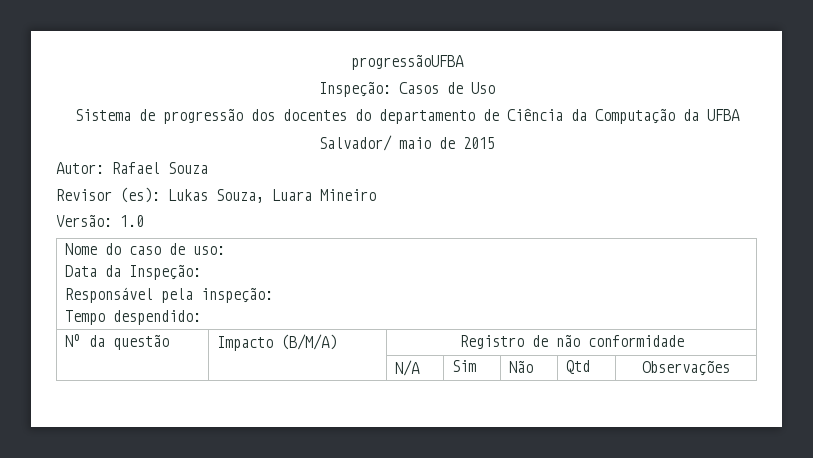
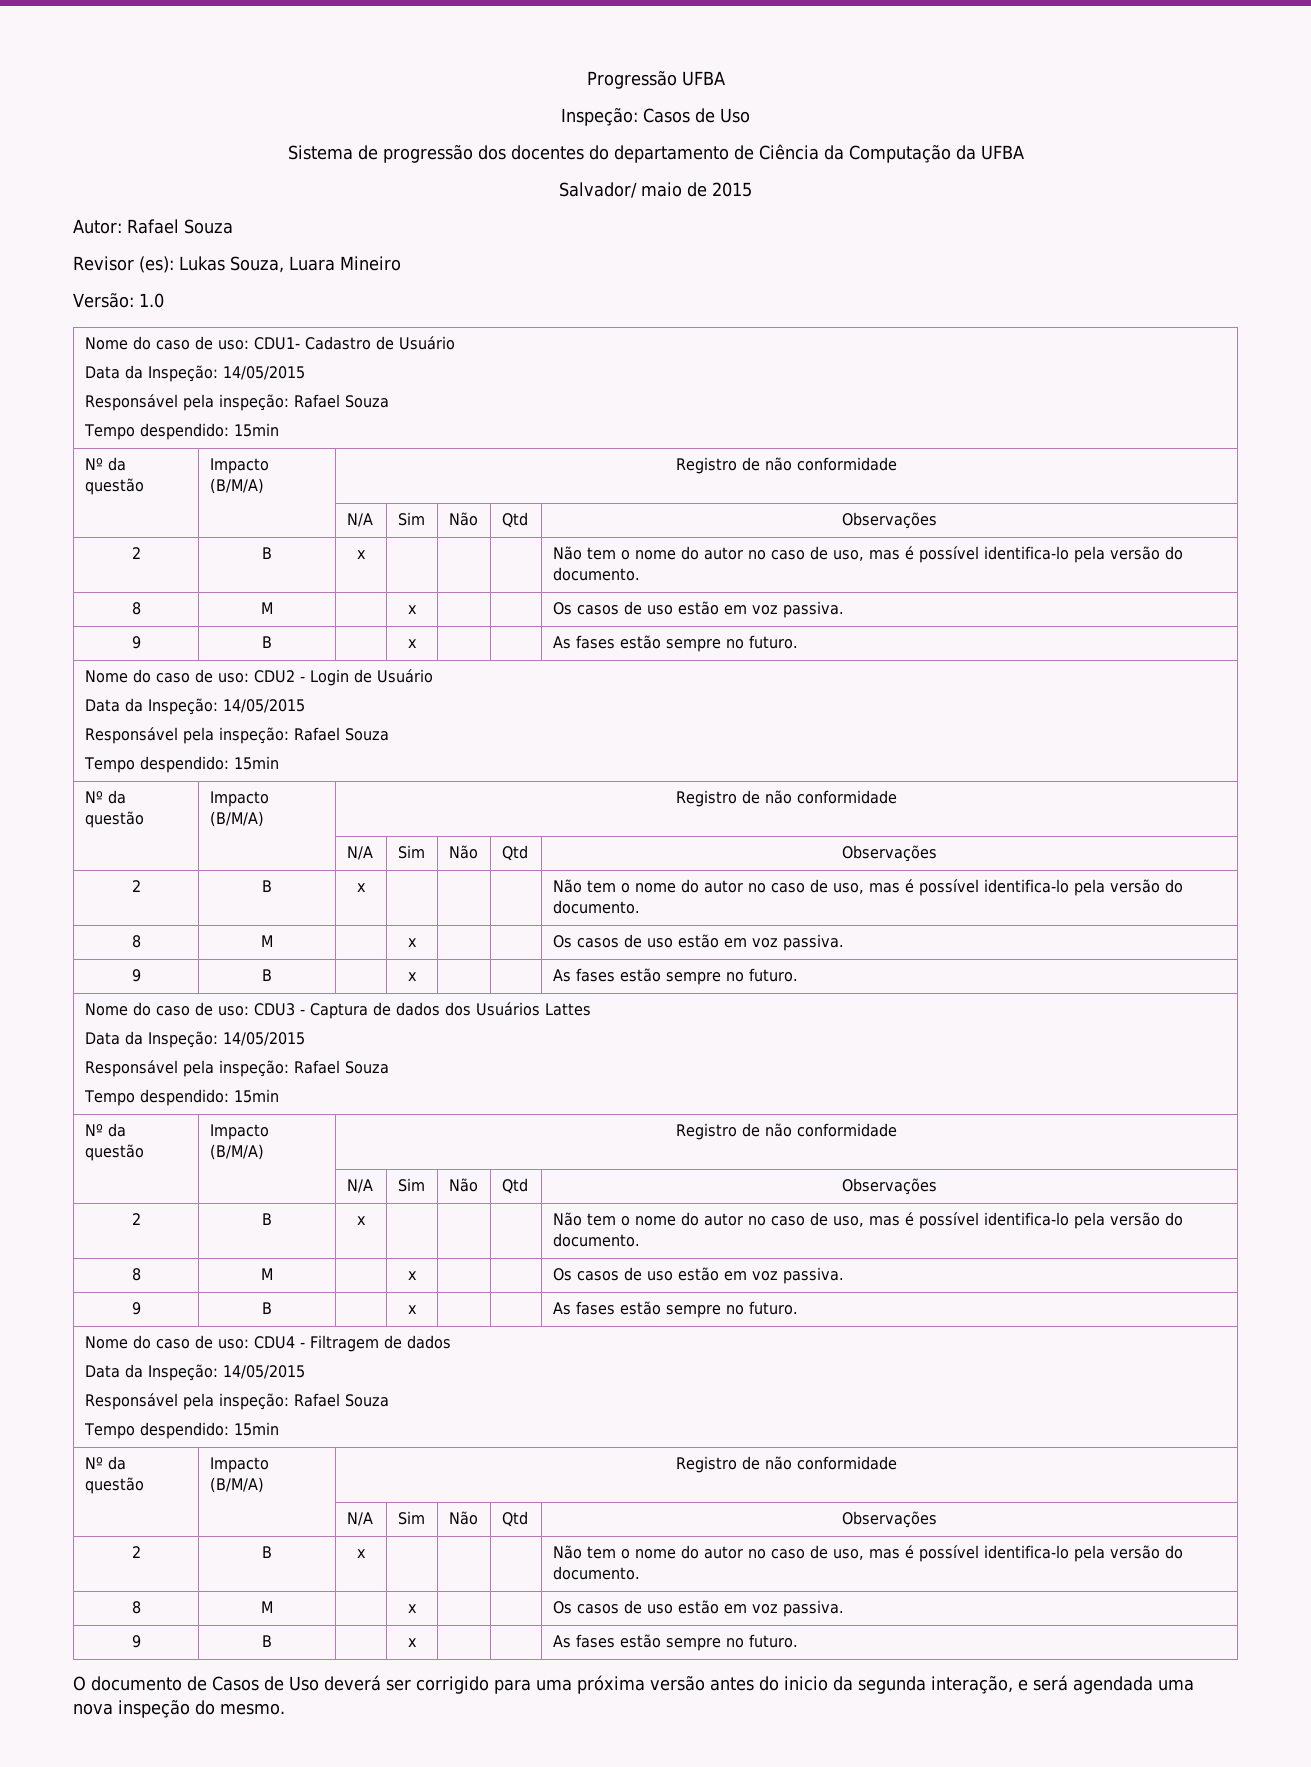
[350,54,464,70] progressãoUFBA -> [586,71,725,89] Progressão UFBA
[65,264,202,280] [65,287,274,303] [65,310,202,325] // Data da Inspeção: // Responsável pela inspeção: // Tempo despendido: -> [253,336,455,350] [84,365,305,382] [84,394,389,411] [83,423,279,440] CDU1- Cadastro de Usuário // Data da Inspeção: 14/05/2015 // Responsável pela inspeção: Rafael Souza // Tempo despendido: 15min
(730, 368) none -> [131,547,141,559] [262,547,272,559] [356,550,366,559] [552,546,1183,563] [552,567,640,581] [131,602,141,615] [261,602,273,614] [407,605,417,614] [552,601,844,618] [131,636,141,649] [262,636,272,648] [407,639,417,648] [552,635,798,652] [84,669,433,686] [84,698,305,715] [84,727,389,744] [83,756,279,773] [84,790,126,804] [84,811,144,828] [209,791,269,807] [209,811,264,827] [676,790,897,807] [346,846,373,860] [397,845,425,859] [448,845,478,859] [501,845,528,861] [842,845,937,862] [131,880,141,892] [262,880,272,892] [356,883,366,892] [552,879,1183,896] [552,900,640,914] [131,935,141,948] [261,935,273,947] [407,938,417,947] [552,934,844,951] [131,969,141,982] [262,969,272,981] [407,972,417,981] [552,968,798,985] [84,1002,591,1019] [84,1031,305,1048] [84,1060,389,1077] [83,1089,279,1106] [84,1123,126,1137] [84,1144,144,1161] [209,1124,269,1140] [209,1144,264,1160] [676,1123,897,1140] [346,1179,373,1193] [397,1178,425,1192] [448,1178,478,1192] [501,1178,528,1194] [842,1178,937,1195] [131,1213,141,1225] [262,1213,272,1225] [356,1216,366,1225] [552,1212,1183,1229] [552,1233,640,1247] [131,1268,141,1281] [261,1268,273,1280] [407,1271,417,1280] [552,1267,844,1284] [131,1302,141,1315] [262,1302,272,1314] [407,1305,417,1314] [552,1301,798,1318] [84,1335,451,1352] [84,1364,305,1381] [84,1393,389,1410] [83,1422,279,1439] [84,1456,126,1470] [84,1477,144,1494] [209,1457,269,1473] [209,1477,264,1493] [676,1456,897,1473] [346,1512,373,1526] [397,1511,425,1525] [448,1511,478,1525] [501,1511,528,1527] [842,1511,937,1528] [131,1546,141,1558] [262,1546,272,1558] [356,1549,366,1558] [552,1545,1183,1562] [552,1566,640,1580] [131,1601,141,1614] [261,1601,273,1613] [407,1604,417,1613] [552,1600,844,1617] [131,1635,141,1648] [262,1635,272,1647] [407,1638,417,1647] [552,1634,798,1651] [73,1675,1194,1694] [73,1700,285,1718] // 2 | B | x | | | | Não tem o nome do autor no caso de uso, mas é possível identifica-lo pela versão do documento. // 8 | M | | x | | | Os casos de uso estão em voz passiva. // 9 | B | | x | | | As fases estão sempre no futuro. // Nome do caso de uso: CDU2 - Login de Usuário // Data da Inspeção: 14/05/2015 // Responsável pela inspeção: Rafael Souza // Tempo despendido: 15min // Nº da questão | Impacto (B/M/A) | Registro de não conformidade // | | N/A | Sim | Não | Qtd | Observações // 2 | B | x | | | | Não tem o nome do autor no caso de uso, mas é possível identifica-lo pela versão do documento. // 8 | M | | x | | | Os casos de uso estão em voz passiva. // 9 | B | | x | | | As fases estão sempre no futuro. // Nome do caso de uso: CDU3 - Captura de dados dos Usuários Lattes // Data da Inspeção: 14/05/2015 // Responsável pela inspeção: Rafael Souza // Tempo despendido: 15min // Nº da questão | Impacto (B/M/A) | Registro de não conformidade // | | N/A | Sim | Não | Qtd | Observações // 2 | B | x | | | | Não tem o nome do autor no caso de uso, mas é possível identifica-lo pela versão do documento. // 8 | M | | x | | | Os casos de uso estão em voz passiva. // 9 | B | | x | | | As fases estão sempre no futuro. // Nome do caso de uso: CDU4 - Filtragem de dados // Data da Inspeção: 14/05/2015 // Responsável pela inspeção: Rafael Souza // Tempo despendido: 15min // Nº da questão | Impacto (B/M/A) | Registro de não conformidade // | | N/A | Sim | Não | Qtd | Observações // 2 | B | x | | | | Não tem o nome do autor no caso de uso, mas é possível identifica-lo pela versão do documento. // 8 | M | | x | | | Os casos de uso estão em voz passiva. // 9 | B | | x | | | As fases estão sempre no futuro. // O documento de Casos de Uso deverá ser corrigido para uma próxima versão antes do inicio da segunda interação, e será agendada uma nova inspeção do mesmo.

